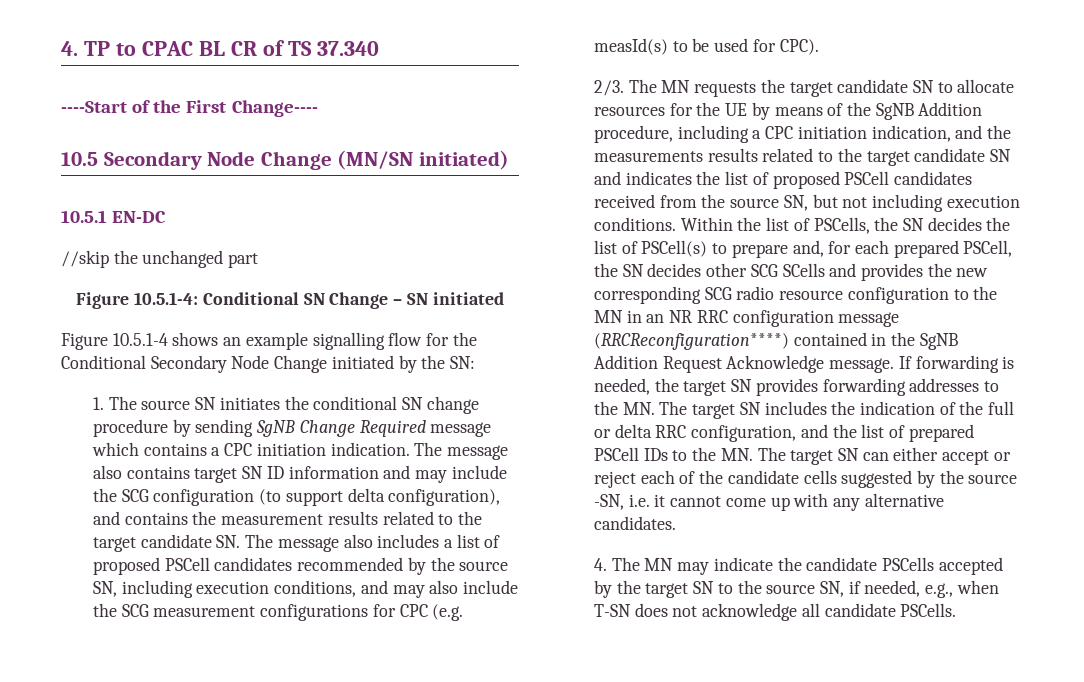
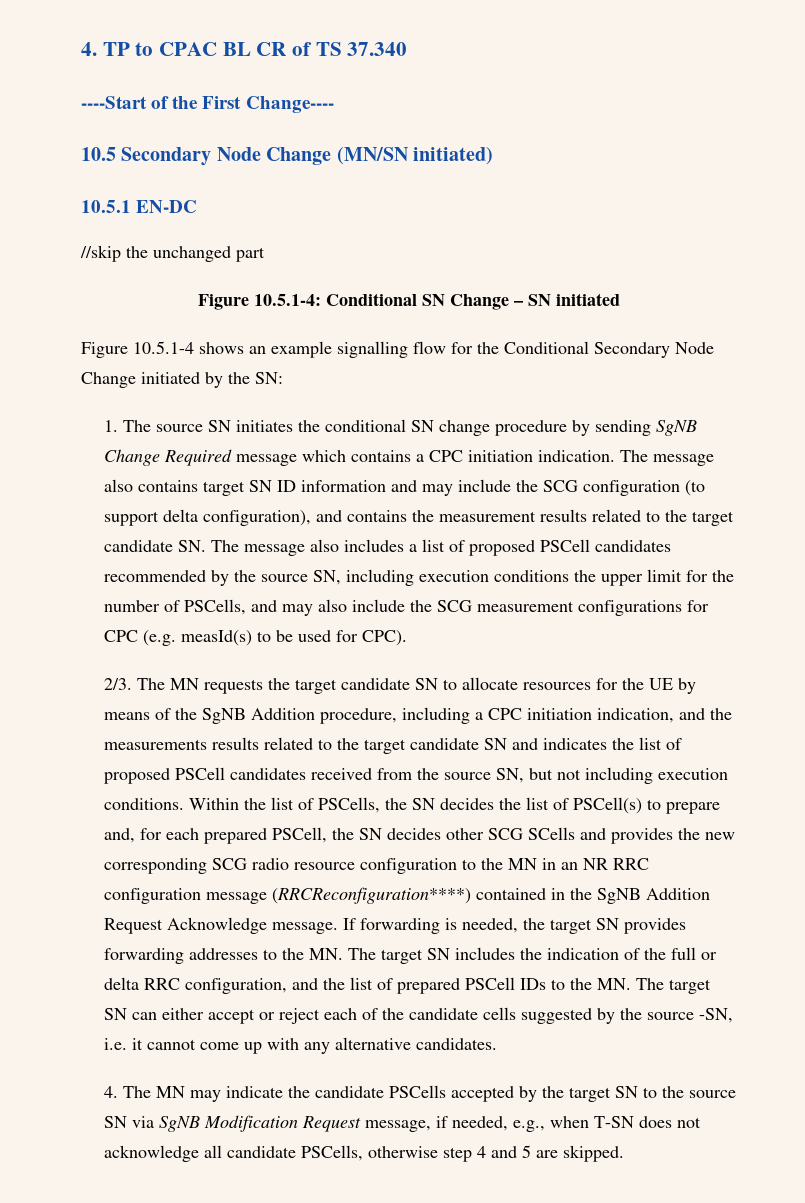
[274,580,357,597] conditions, -> [494,569,735,586] [104,599,247,615] conditions the upper limit for the number of PSCells,
[819,581,844,597] SN, -> [104,1115,432,1132] SN via SgNB Modification Request message,
[900,603,957,617] PSCells. -> [301,1145,625,1162] PSCells, otherwise step 4 and 5 are skipped.

